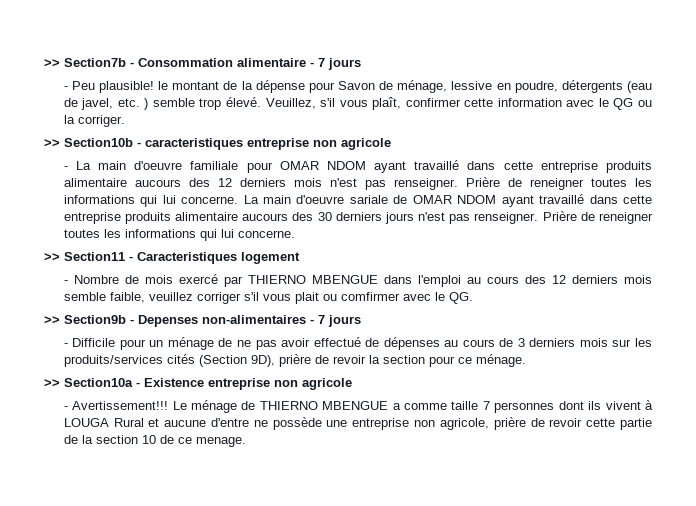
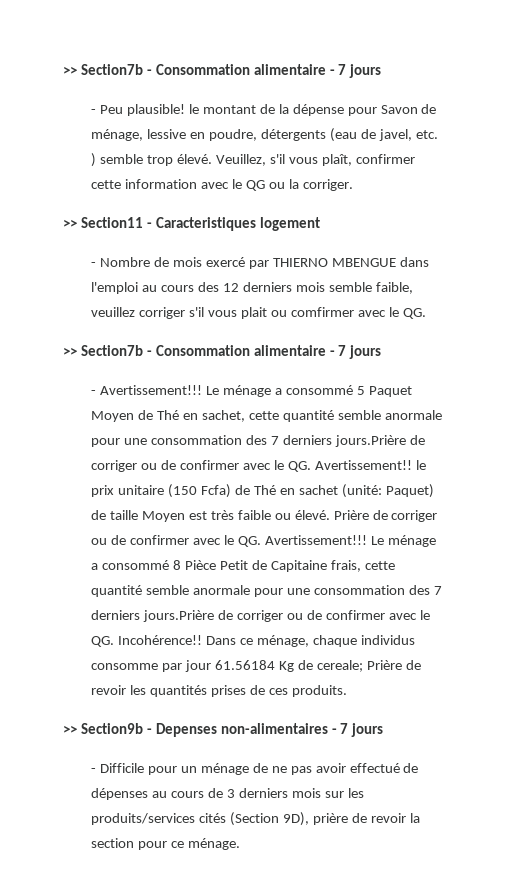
[44,138,391,150] [63,160,652,173] [63,177,652,190] [63,194,653,207] [63,211,653,224] [63,229,295,241] // >> Section10b - caracteristiques entreprise non agricole // - La main d'oeuvre familiale pour OMAR NDOM ayant travaillé dans cette entreprise produits alimentaire aucours des 12 derniers mois n'est pas renseigner. Prière de reneigner toutes les informations qui lui concerne. La main d'oeuvre sariale de OMAR NDOM ayant travaillé dans cette entreprise produits alimentaire aucours des 30 derniers jours n'est pas renseigner. Prière de reneigner toutes les informations qui lui concerne. -> (353, 185) none
(473, 298) none -> [63,345,382,359] [91,385,412,397] [91,410,442,422] [91,435,425,447] [91,460,426,472] [91,484,434,498] [91,510,438,522] [91,535,436,547] [91,560,395,572] [91,585,442,597] [91,610,430,622] [91,635,415,647] [91,660,421,672] [91,685,347,697] // >> Section7b - Consommation alimentaire - 7 jours // - Avertissement!!! Le ménage a consommé 5 Paquet Moyen de Thé en sachet, cette quantité semble anormale pour une consommation des 7 derniers jours.Prière de corriger ou de confirmer avec le QG. Avertissement!! le prix unitaire (150 Fcfa) de Thé en sachet (unité: Paquet) de taille Moyen est très faible ou élevé. Prière de corriger ou de confirmer avec le QG. Avertissement!!! Le ménage a consommé 8 Pièce Petit de Capitaine frais, cette quantité semble anormale pour une consommation des 7 derniers jours.Prière de corriger ou de confirmer avec le QG. Incohérence!! Dans ce ménage, chaque individus consomme par jour 61.56184 Kg de cereale; Prière de revoir les quantités prises de ces produits.
[44,378,352,390] [63,400,653,413] [63,417,652,430] [63,435,246,447] // >> Section10a - Existence entreprise non agricole // - Avertissement!!! Le ménage de THIERNO MBENGUE a comme taille 7 personnes dont ils vivent à LOUGA Rural et aucune d'entre ne possède une entreprise non agricole, prière de revoir cette partie de la section 10 de ce menage. -> (241, 844) none

